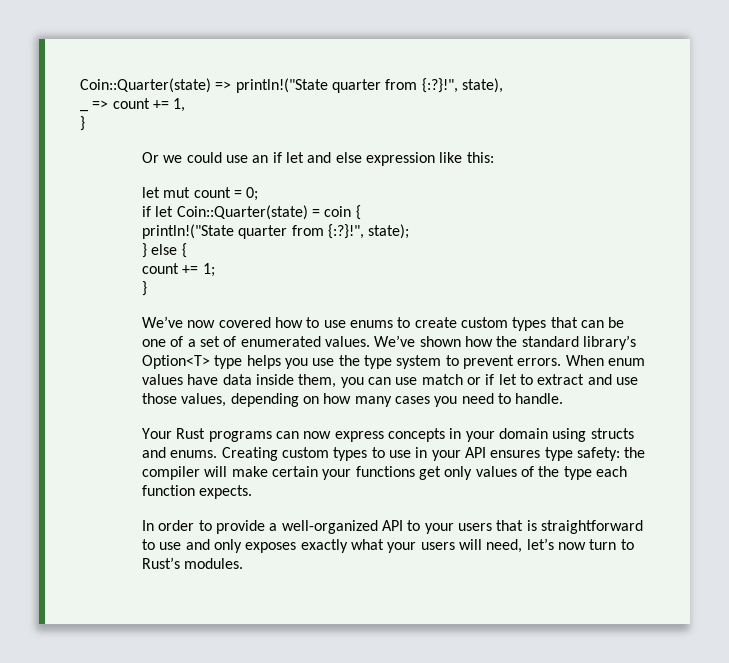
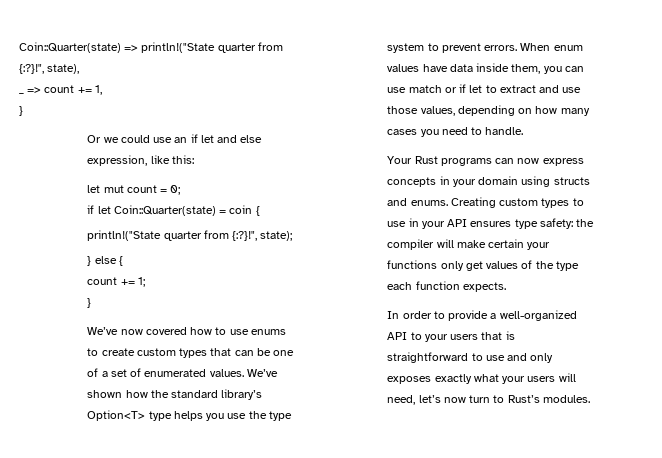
[366,152,436,166] expression -> [87,155,148,166] expression,
[419,466,473,480] get only -> [440,261,483,271] only get

